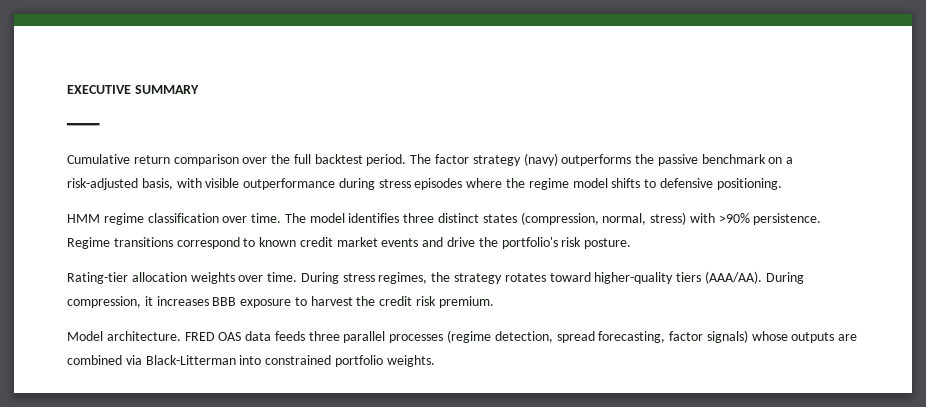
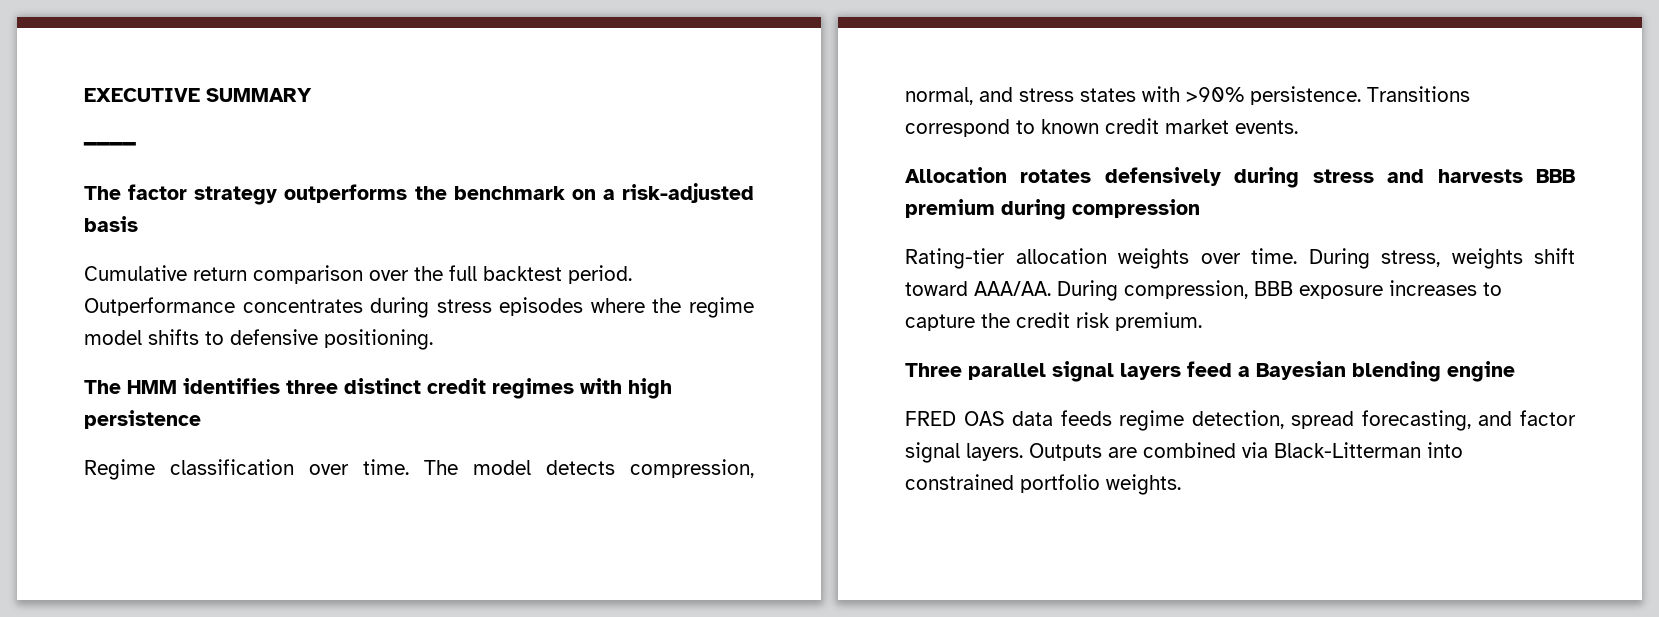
(100, 126) none -> [84,183,754,205] [84,216,138,232] // The factor strategy outperforms the benchmark on a risk-adjusted basis
[410,153,794,166] [67,178,336,190] The factor strategy (navy) outperforms the passive benchmark on a risk-adjusted basis, with visible outperformance -> [84,297,363,316] Outperformance concentrates
[67,213,144,225] HMM regime -> [84,378,672,399] [84,410,201,429] [84,459,155,480] The HMM identifies three distinct credit regimes with high persistence // Regime
[348,212,687,225] identifies three distinct states (compression, normal, stress) -> [546,459,754,478] [905,87,1136,105] detects compression, normal, and stress states
[67,237,173,249] Regime transitions -> [1367,86,1470,102] Transitions
[381,237,632,249] events and drive the portfolio's risk posture. -> [1235,120,1298,134] [905,167,1575,188] [905,199,1200,220] events. // Allocation rotates defensively during stress and harvests BBB premium during compression
[342,271,804,284] [67,296,494,308] [67,330,835,343] stress regimes, the strategy rotates toward higher-quality tiers (AAA/AA). During compression, it increases BBB exposure to harvest the credit risk premium. // Model architecture. FRED OAS data feeds three parallel processes (regime detection, spread forecasting, factor signals) whose outputs -> [1381,248,1575,269] [905,280,1502,301] [905,312,1202,331] [905,361,1515,382] [905,410,1576,431] [905,442,1102,463] stress, weights shift toward AAA/AA. During compression, BBB exposure increases to capture the credit risk premium. // Three parallel signal layers feed a Bayesian blending engine // FRED OAS data feeds regime detection, spread forecasting, and factor signal layers. Outputs

